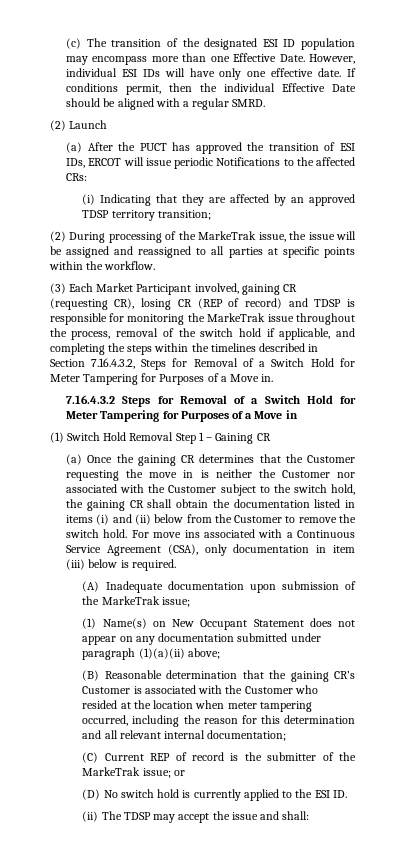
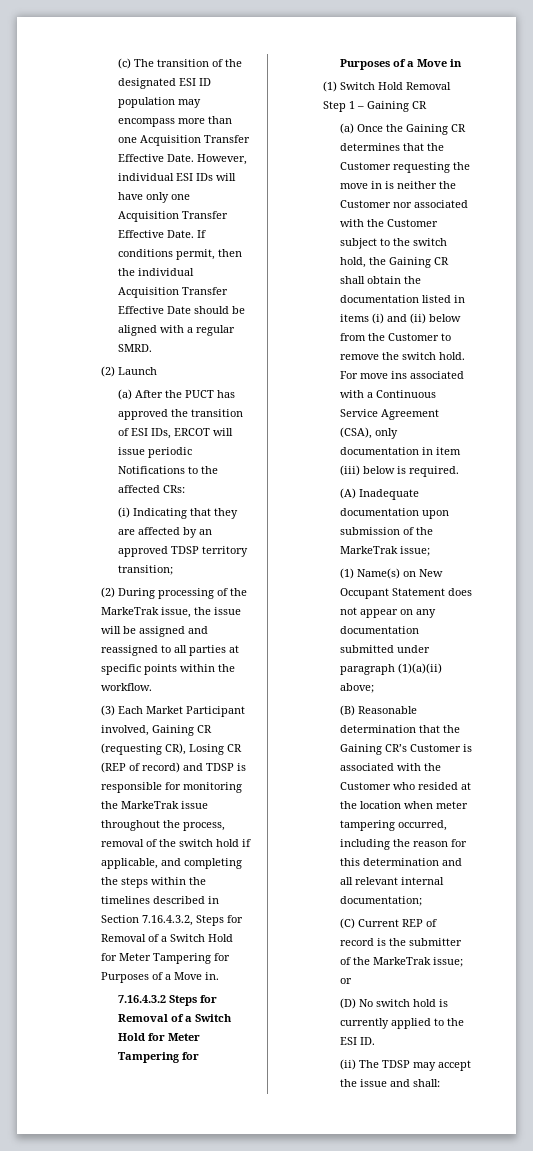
(230, 59) none -> [139,135,250,146] Acquisition Transfer
[271,68,342,77] effective date. -> [117,211,228,222] [117,230,194,238] Acquisition Transfer Effective Date.
(276, 87) none -> [117,287,228,298] Acquisition Transfer
[241,284,280,295] gaining -> [151,725,194,736] Gaining
[141,298,172,310] losing -> [188,744,224,755] Losing
[137,455,176,466] gaining -> [405,124,448,135] Gaining
[86,500,125,511] gaining -> [388,257,431,268] Gaining
[290,671,329,682] gaining -> [339,744,382,755] Gaining

